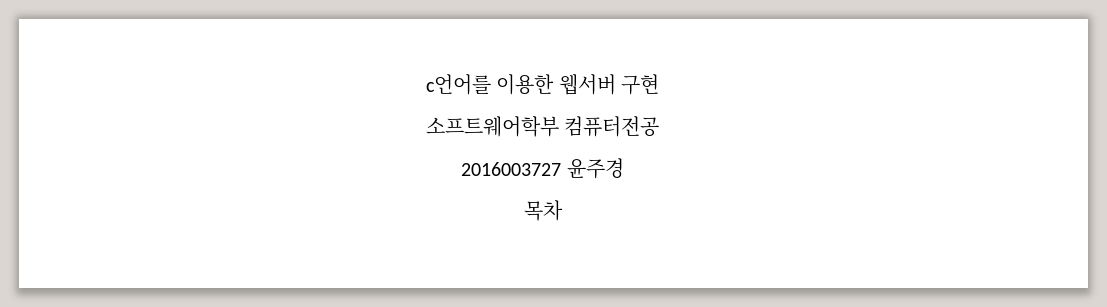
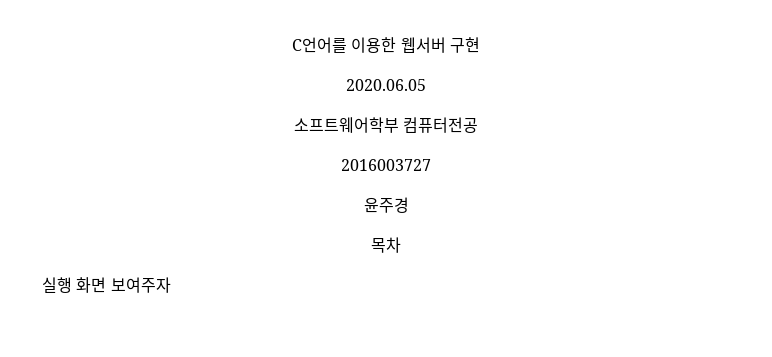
[425,74,491,95] c언어를 -> [292,37,348,53] C언어를
(660, 84) none -> [346,79,426,91] // 2020.06.05
(562, 169) none -> (431, 165) //
(563, 210) none -> [42,277,171,293] // 실행 화면 보여주자

